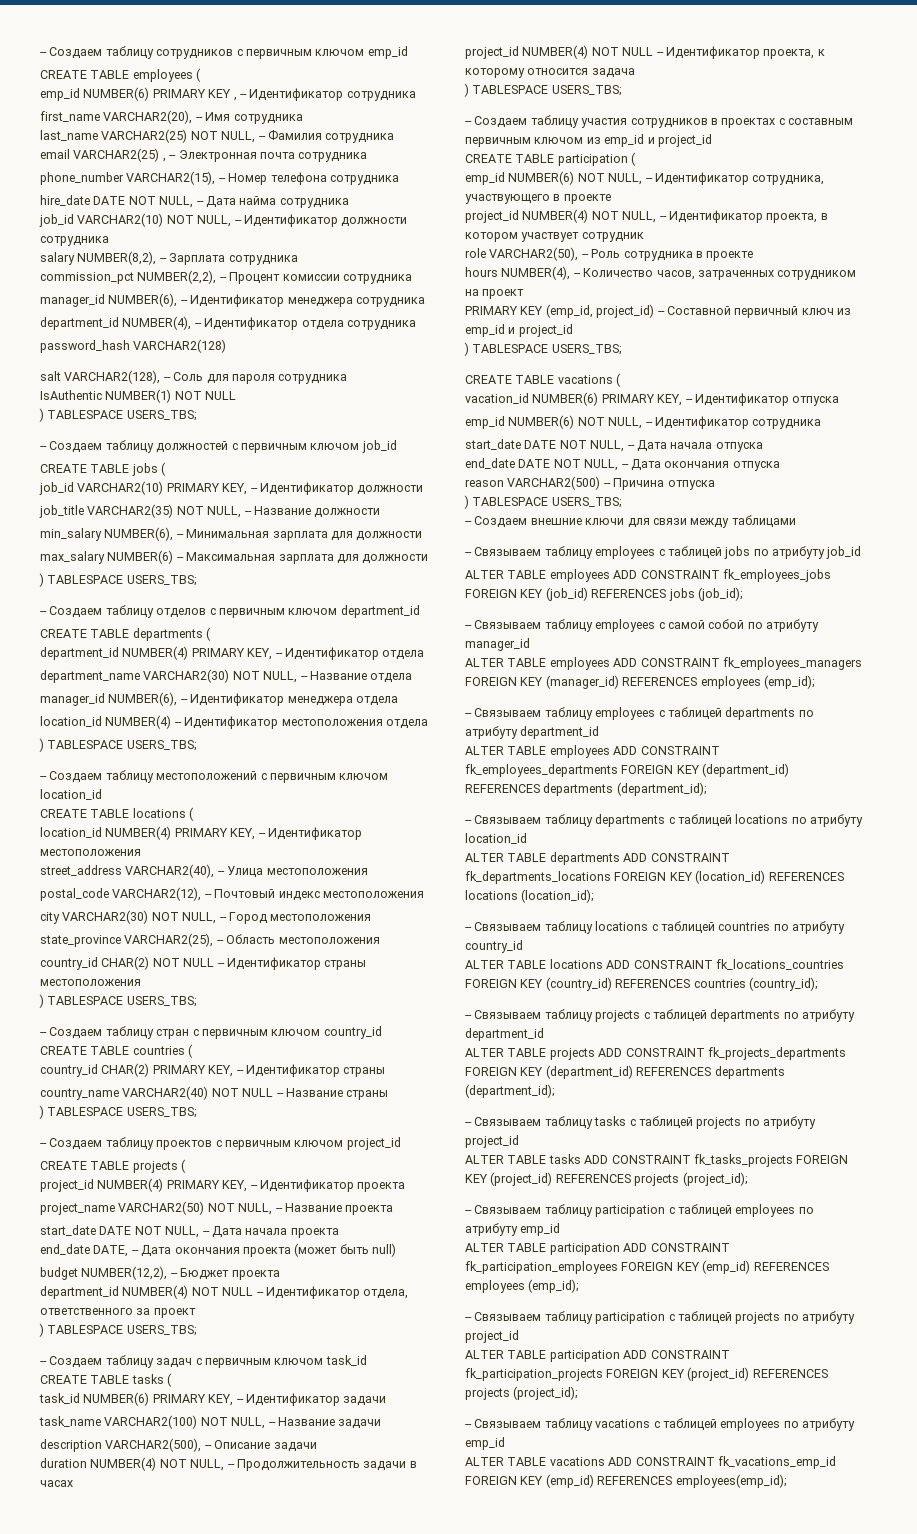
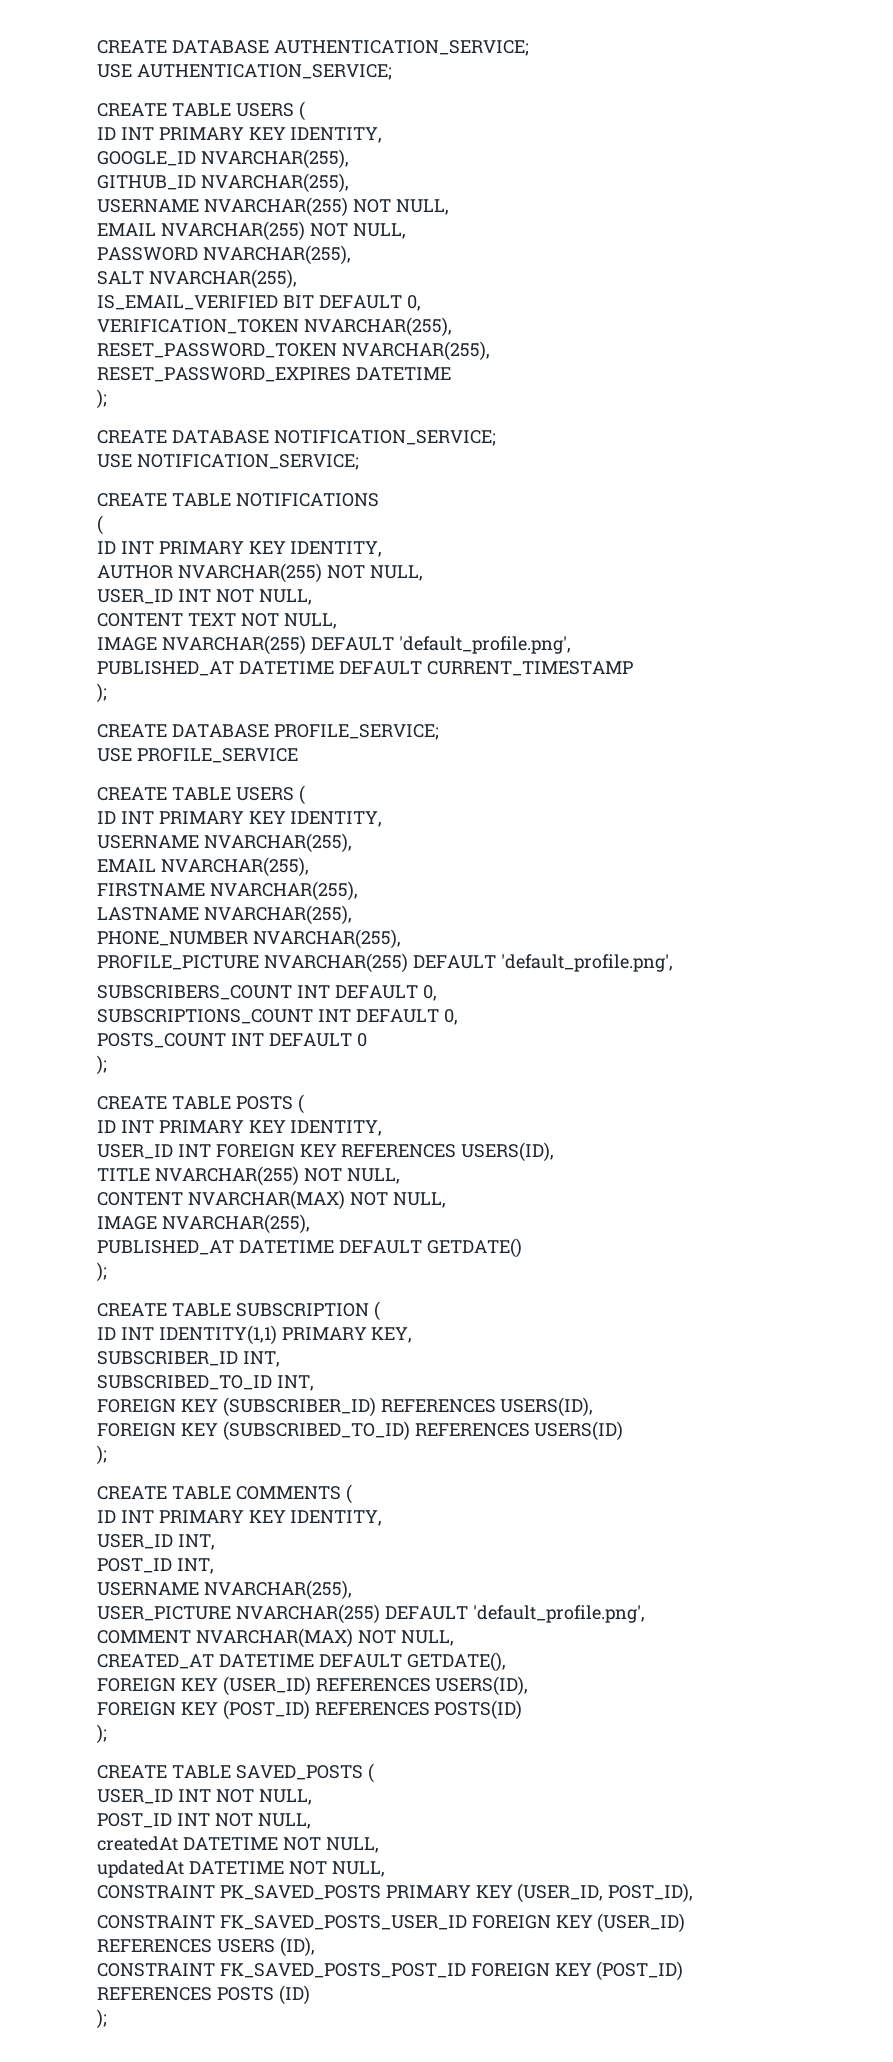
[40,46,408,59] [40,68,202,82] [40,87,416,101] [40,110,303,124] [40,129,395,143] [40,148,368,162] [40,171,399,185] [40,195,349,208] [39,213,408,227] [40,236,109,246] [40,251,298,265] [40,270,412,284] [40,293,425,307] [40,316,416,330] [40,339,227,353] [40,370,348,384] [40,389,237,403] [39,408,197,422] [40,440,397,453] [40,462,167,476] [39,481,424,495] [39,504,381,518] [40,527,423,541] [40,550,429,564] [39,573,197,587] [40,605,420,618] [40,627,212,641] [40,646,425,660] [40,669,413,683] [40,692,398,706] [40,715,428,729] [39,738,197,752] [40,770,389,783] [40,789,102,800] [40,807,195,821] [40,826,362,840] [40,849,141,856] [40,864,368,878] [40,887,424,901] [40,910,372,924] [40,933,380,947] [40,956,367,970] [40,979,141,986] [39,994,197,1008] [40,1026,382,1039] [40,1044,194,1058] [40,1063,386,1077] [40,1086,389,1100] [39,1105,197,1119] [40,1137,401,1150] [40,1159,187,1173] [40,1178,406,1192] [40,1201,394,1215] [40,1225,339,1238] [40,1243,396,1257] [40,1266,280,1280] [40,1285,409,1299] [40,1308,196,1318] [39,1323,197,1337] [40,1355,367,1368] [40,1373,173,1387] [39,1392,387,1406] [39,1415,382,1429] [40,1438,317,1452] [40,1457,417,1471] [40,1480,73,1487] [465,45,825,59] [465,68,635,78] [464,83,622,97] [465,115,853,128] [465,134,712,147] [465,152,637,166] [465,171,825,185] [465,194,611,204] [465,209,828,223] [465,232,644,242] [465,247,754,261] [465,266,857,280] [465,289,525,299] [465,304,851,318] [465,324,573,337] [464,342,622,356] [465,373,622,387] [465,392,840,406] [465,415,822,429] [465,439,763,452] [465,458,780,471] [465,476,715,490] [464,495,622,509] [465,515,796,528] [465,546,862,559] [465,569,831,582] [465,587,743,601] [465,619,819,632] [465,638,530,651] [465,657,862,670] [465,675,815,689] [465,707,814,720] [465,726,600,739] [465,745,720,758] [465,763,790,777] [465,782,707,796] [465,814,863,827] [465,833,527,844] [465,852,730,865] [465,870,844,884] [465,889,595,903] [465,921,845,934] [465,940,523,953] [465,959,844,970] [465,977,818,991] [465,1009,855,1022] [465,1028,544,1041] [465,1047,846,1060] [465,1065,785,1079] [465,1084,555,1098] [465,1116,816,1129] [465,1135,519,1148] [465,1154,849,1167] [465,1172,748,1186] [465,1204,814,1217] [465,1223,561,1236] [465,1243,730,1255] [465,1260,829,1274] [465,1279,580,1293] [465,1311,855,1324] [465,1330,519,1343] [465,1350,730,1362] [465,1367,828,1381] [465,1386,579,1400] [465,1418,855,1431] [465,1437,505,1450] [465,1456,836,1469] [465,1474,787,1488] -- Создаем таблицу сотрудников с первичным ключом emp_id // CREATE TABLE employees ( // emp_id NUMBER(6) PRIMARY KEY , -- Идентификатор сотрудника // first_name VARCHAR2(20), -- Имя сотрудника // last_name VARCHAR2(25) NOT NULL, -- Фамилия сотрудника // email VARCHAR2(25) , -- Электронная почта сотрудника // phone_number VARCHAR2(15), -- Номер телефона сотрудника // hire_date DATE NOT NULL, -- Дата найма сотрудника // job_id VARCHAR2(10) NOT NULL, -- Идентификатор должности сотрудника // salary NUMBER(8,2), -- Зарплата сотрудника // commission_pct NUMBER(2,2), -- Процент комиссии сотрудника // manager_id NUMBER(6), -- Идентификатор менеджера сотрудника // department_id NUMBER(4), -- Идентификатор отдела сотрудника // password_hash VARCHAR2(128) // salt VARCHAR2(128), -- Соль для пароля сотрудника // IsAuthentic NUMBER(1) NOT NULL // ) TABLESPACE USERS_TBS; // -- Создаем таблицу должностей с первичным ключом job_id // CREATE TABLE jobs ( // job_id VARCHAR2(10) PRIMARY KEY, -- Идентификатор должности // job_title VARCHAR2(35) NOT NULL, -- Название должности // min_salary NUMBER(6), -- Минимальная зарплата для должности // max_salary NUMBER(6) -- Максимальная зарплата для должности // ) TABLESPACE USERS_TBS; // -- Создаем таблицу отделов с первичным ключом department_id // CREATE TABLE departments ( // department_id NUMBER(4) PRIMARY KEY, -- Идентификатор отдела // department_name VARCHAR2(30) NOT NULL, -- Название отдела // manager_id NUMBER(6), -- Идентификатор менеджера отдела // location_id NUMBER(4) -- Идентификатор местоположения отдела // ) TABLESPACE USERS_TBS; // -- Создаем таблицу местоположений с первичным ключом location_id // CREATE TABLE locations ( // location_id NUMBER(4) PRIMARY KEY, -- Идентификатор местоположения // street_address VARCHAR2(40), -- Улица местоположения // postal_code VARCHAR2(12), -- Почтовый индекс местоположения // city VARCHAR2(30) NOT NULL, -- Город местоположения // state_province VARCHAR2(25), -- Область местоположения // country_id CHAR(2) NOT NULL -- Идентификатор страны местоположения // ) TABLESPACE USERS_TBS; // -- Создаем таблицу стран с первичным ключом country_id // CREATE TABLE countries ( // country_id CHAR(2) PRIMARY KEY, -- Идентификатор страны // country_name VARCHAR2(40) NOT NULL -- Название страны // ) TABLESPACE USERS_TBS; // -- Создаем таблицу проектов с первичным ключом project_id // CREATE TABLE projects ( // project_id NUMBER(4) PRIMARY KEY, -- Идентификатор проекта // project_name VARCHAR2(50) NOT NULL, -- Название проекта // start_date DATE NOT NULL, -- Дата начала проекта // end_date DATE, -- Дата окончания проекта (может быть null) // budget NUMBER(12,2), -- Бюджет проекта // department_id NUMBER(4) NOT NULL -- Идентификатор отдела, ответственного за проект // ) TABLESPACE USERS_TBS; // -- Создаем таблицу задач с первичным ключом task_id // CREATE TABLE tasks ( // task_id NUMBER(6) PRIMARY KEY, -- Идентификатор задачи // task_name VARCHAR2(100) NOT NULL, -- Название задачи // description VARCHAR2(500), -- Описание задачи // duration NUMBER(4) NOT NULL, -- Продолжительность задачи в часах // project_id NUMBER(4) NOT NULL -- Идентификатор проекта, к которому относится задача // ) TABLESPACE USERS_TBS; // -- Создаем таблицу участия сотрудников в проектах с составным первичным ключом из emp_id и project_id // CREATE TABLE participation ( // emp_id NUMBER(6) NOT NULL, -- Идентификатор сотрудника, участвующего в проекте // project_id NUMBER(4) NOT NULL, -- Идентификатор проекта, в котором участвует сотрудник // role VARCHAR2(50), -- Роль сотрудника в проекте // hours NUMBER(4), -- Количество часов, затраченных сотрудником на проект // PRIMARY KEY (emp_id, project_id) -- Составной первичный ключ из emp_id и project_id // ) TABLESPACE USERS_TBS; // CREATE TABLE vacations ( // vacation_id NUMBER(6) PRIMARY KEY, -- Идентификатор отпуска // emp_id NUMBER(6) NOT NULL, -- Идентификатор сотрудника // start_date DATE NOT NULL, -- Дата начала отпуска // end_date DATE NOT NULL, -- Дата окончания отпуска // reason VARCHAR2(500) -- Причина отпуска // ) TABLESPACE USERS_TBS; // -- Создаем внешние ключи для связи между таблицами // -- Связываем таблицу employees с таблицей jobs по атрибуту job_id // ALTER TABLE employees ADD CONSTRAINT fk_employees_jobs FOREIGN KEY (job_id) REFERENCES jobs (job_id); // -- Связываем таблицу employees с самой собой по атрибуту manager_id // ALTER TABLE employees ADD CONSTRAINT fk_employees_managers FOREIGN KEY (manager_id) REFERENCES employees (emp_id); // -- Связываем таблицу employees с таблицей departments по атрибуту department_id // ALTER TABLE employees ADD CONSTRAINT fk_employees_departments FOREIGN KEY (department_id) REFERENCES departments (department_id); // -- Связываем таблицу departments с таблицей locations по атрибуту location_id // ALTER TABLE departments ADD CONSTRAINT fk_departments_locations FOREIGN KEY (location_id) REFERENCES locations (location_id); // -- Связываем таблицу locations с таблицей countries по атрибуту country_id // ALTER TABLE locations ADD CONSTRAINT fk_locations_countries FOREIGN KEY (country_id) REFERENCES countries (country_id); // -- Связываем таблицу projects с таблицей departments по атрибуту department_id // ALTER TABLE projects ADD CONSTRAINT fk_projects_departments FOREIGN KEY (department_id) REFERENCES departments (department_id); // -- Связываем таблицу tasks с таблицей projects по атрибуту project_id // ALTER TABLE tasks ADD CONSTRAINT fk_tasks_projects FOREIGN KEY (project_id) REFERENCES projects (project_id); // -- Связываем таблицу participation с таблицей employees по атрибуту emp_id // ALTER TABLE participation ADD CONSTRAINT fk_participation_employees FOREIGN KEY (emp_id) REFERENCES employees (emp_id); // -- Связываем таблицу participation с таблицей projects по атрибуту project_id // ALTER TABLE participation ADD CONSTRAINT fk_participation_projects FOREIGN KEY (project_id) REFERENCES projects (project_id); // -- Связываем таблицу vacations с таблицей employees по атрибуту emp_id // ALTER TABLE vacations ADD CONSTRAINT fk_vacations_emp_id FOREIGN KEY (emp_id) REFERENCES employees(emp_id); -> [97,40,529,56] [97,64,392,80] [97,101,305,121] [97,127,383,143] [97,149,349,169] [97,173,349,193] [97,197,449,217] [97,221,406,241] [97,245,351,265] [97,269,297,289] [97,295,421,311] [97,317,452,337] [97,341,490,361] [97,367,451,382] [97,389,107,409] [97,430,496,446] [97,454,359,470] [97,493,379,507] [97,515,103,535] [97,541,383,557] [97,563,423,583] [97,589,312,605] [97,613,337,629] [97,635,571,655] [97,661,633,676] [97,683,107,703] [97,724,439,740] [97,748,298,763] [97,785,305,805] [97,811,383,827] [97,833,352,853] [97,857,309,877] [97,881,358,901] [97,905,352,925] [97,929,401,949] [97,953,673,973] [97,985,437,1001] [97,1009,458,1025] [97,1033,367,1048] [97,1055,107,1075] [97,1094,304,1114] [97,1120,383,1136] [97,1142,555,1162] [97,1166,400,1186] [97,1190,446,1210] [97,1214,310,1234] [97,1238,522,1258] [97,1262,107,1282] [97,1301,380,1321] [97,1325,413,1345] [97,1351,280,1367] [97,1375,314,1391] [97,1397,594,1417] [97,1421,624,1441] [97,1445,107,1465] [97,1484,352,1504] [97,1510,383,1526] [97,1534,215,1550] [97,1558,214,1574] [97,1580,352,1600] [97,1604,645,1624] [97,1628,454,1648] [97,1652,506,1672] [97,1676,529,1696] [97,1700,523,1720] [97,1724,107,1744] [97,1763,374,1783] [97,1789,312,1805] [97,1813,311,1829] [97,1836,379,1853] [97,1860,385,1878] [97,1883,694,1903] [97,1913,686,1933] [97,1937,315,1957] [97,1961,684,1981] [97,1985,310,2005] [97,2009,107,2029] CREATE DATABASE AUTHENTICATION_SERVICE; // USE AUTHENTICATION_SERVICE; // CREATE TABLE USERS ( // ID INT PRIMARY KEY IDENTITY, // GOOGLE_ID NVARCHAR(255), // GITHUB_ID NVARCHAR(255), // USERNAME NVARCHAR(255) NOT NULL, // EMAIL NVARCHAR(255) NOT NULL, // PASSWORD NVARCHAR(255), // SALT NVARCHAR(255), // IS_EMAIL_VERIFIED BIT DEFAULT 0, // VERIFICATION_TOKEN NVARCHAR(255), // RESET_PASSWORD_TOKEN NVARCHAR(255), // RESET_PASSWORD_EXPIRES DATETIME // ); // CREATE DATABASE NOTIFICATION_SERVICE; // USE NOTIFICATION_SERVICE; // CREATE TABLE NOTIFICATIONS // ( // ID INT PRIMARY KEY IDENTITY, // AUTHOR NVARCHAR(255) NOT NULL, // USER_ID INT NOT NULL, // CONTENT TEXT NOT NULL, // IMAGE NVARCHAR(255) DEFAULT 'default_profile.png', // PUBLISHED_AT DATETIME DEFAULT CURRENT_TIMESTAMP // ); // CREATE DATABASE PROFILE_SERVICE; // USE PROFILE_SERVICE // CREATE TABLE USERS ( // ID INT PRIMARY KEY IDENTITY, // USERNAME NVARCHAR(255), // EMAIL NVARCHAR(255), // FIRSTNAME NVARCHAR(255), // LASTNAME NVARCHAR(255), // PHONE_NUMBER NVARCHAR(255), // PROFILE_PICTURE NVARCHAR(255) DEFAULT 'default_profile.png', // SUBSCRIBERS_COUNT INT DEFAULT 0, // SUBSCRIPTIONS_COUNT INT DEFAULT 0, // POSTS_COUNT INT DEFAULT 0 // ); // CREATE TABLE POSTS ( // ID INT PRIMARY KEY IDENTITY, // USER_ID INT FOREIGN KEY REFERENCES USERS(ID), // TITLE NVARCHAR(255) NOT NULL, // CONTENT NVARCHAR(MAX) NOT NULL, // IMAGE NVARCHAR(255), // PUBLISHED_AT DATETIME DEFAULT GETDATE() // ); // CREATE TABLE SUBSCRIPTION ( // ID INT IDENTITY(1,1) PRIMARY KEY, // SUBSCRIBER_ID INT, // SUBSCRIBED_TO_ID INT, // FOREIGN KEY (SUBSCRIBER_ID) REFERENCES USERS(ID), // FOREIGN KEY (SUBSCRIBED_TO_ID) REFERENCES USERS(ID) // ); // CREATE TABLE COMMENTS ( // ID INT PRIMARY KEY IDENTITY, // USER_ID INT, // POST_ID INT, // USERNAME NVARCHAR(255), // USER_PICTURE NVARCHAR(255) DEFAULT 'default_profile.png', // COMMENT NVARCHAR(MAX) NOT NULL, // CREATED_AT DATETIME DEFAULT GETDATE(), // FOREIGN KEY (USER_ID) REFERENCES USERS(ID), // FOREIGN KEY (POST_ID) REFERENCES POSTS(ID) // ); // CREATE TABLE SAVED_POSTS ( // USER_ID INT NOT NULL, // POST_ID INT NOT NULL, // createdAt DATETIME NOT NULL, // updatedAt DATETIME NOT NULL, // CONSTRAINT PK_SAVED_POSTS PRIMARY KEY (USER_ID, POST_ID), // CONSTRAINT FK_SAVED_POSTS_USER_ID FOREIGN KEY (USER_ID) REFERENCES USERS (ID), // CONSTRAINT FK_SAVED_POSTS_POST_ID FOREIGN KEY (POST_ID) REFERENCES POSTS (ID) // );

